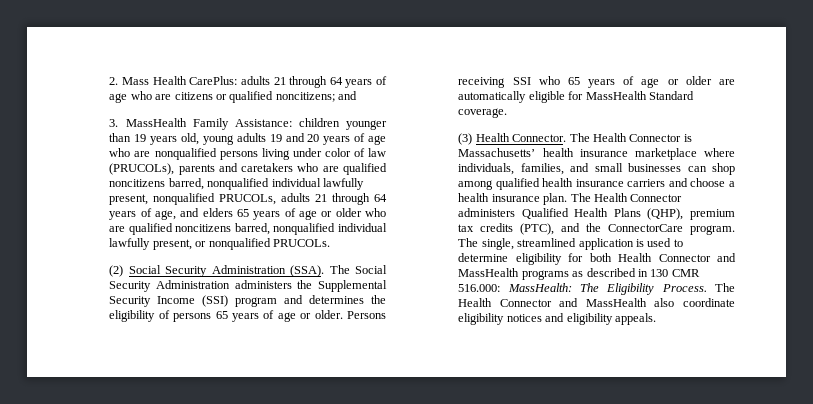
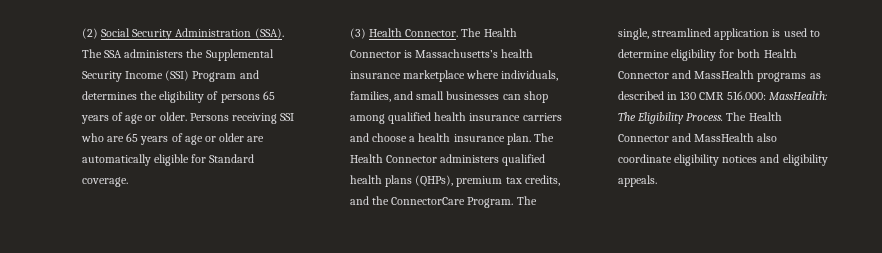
[109,76,388,88] [109,91,358,103] [109,118,387,130] [109,133,386,145] [109,148,386,160] [109,163,387,175] [109,178,364,190] [109,193,387,205] [109,208,386,220] [109,223,387,235] [109,238,330,250] 2. Mass Health CarePlus: adults 21 through 64 years of age who are citizens or qualified noncitizens; and // 3. MassHealth Family Assistance: children younger than 19 years old, young adults 19 and 20 years of age who are nonqualified persons living under color of law (PRUCOLs), parents and caretakers who are qualified noncitizens barred, nonqualified individual lawfully present, nonqualified PRUCOLs, adults 21 through 64 years of age, and elders 65 years of age or older who are qualified noncitizens barred, nonqualified individual lawfully present, or nonqualified PRUCOLs. // -> (81, 33) none
[355,265,387,274] [109,280,231,292] Social Security Administration -> [103,50,122,58] SSA
[235,297,278,307] program -> [192,71,237,82] Program
(560, 80) none -> [106,136,124,142] are
[585,91,647,100] MassHealth -> (207, 158) none
[458,148,536,157] Massachusetts’ -> [415,49,499,58] Massachusetts’s
[521,208,735,220] [458,223,555,235] Qualified Health Plans (QHP), premium tax credits (PTC), -> [502,154,546,166] [349,175,560,187] qualified health plans (QHPs), premium tax credits,
[690,225,735,235] program. -> [467,197,514,208] Program.

